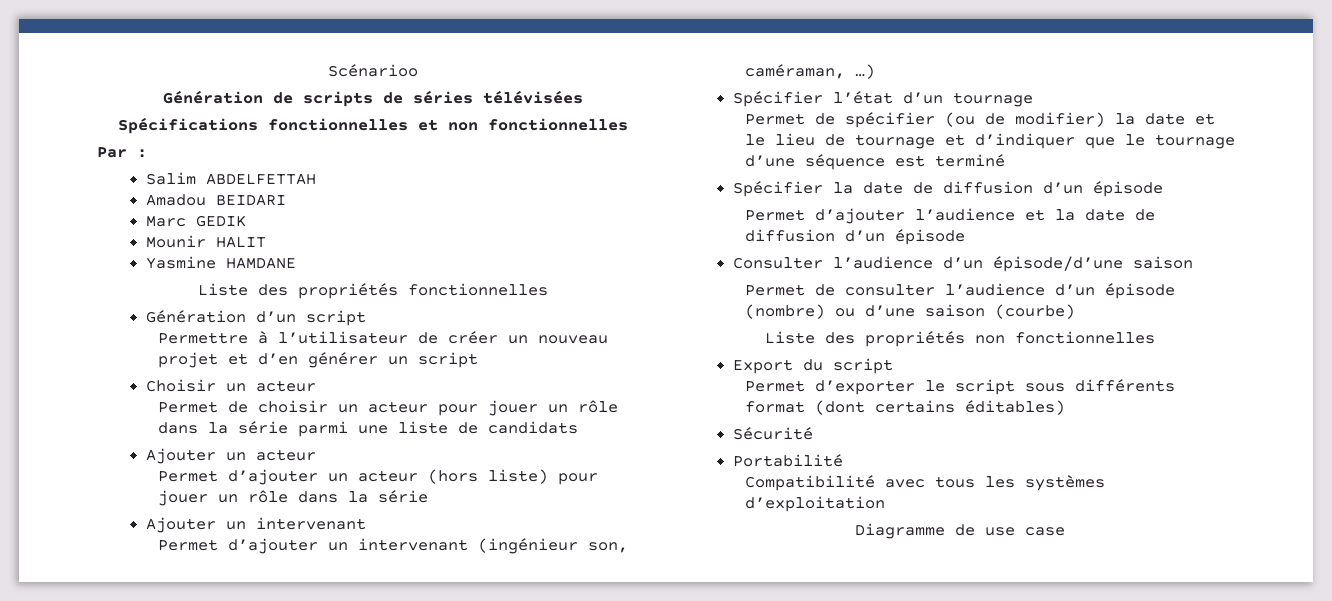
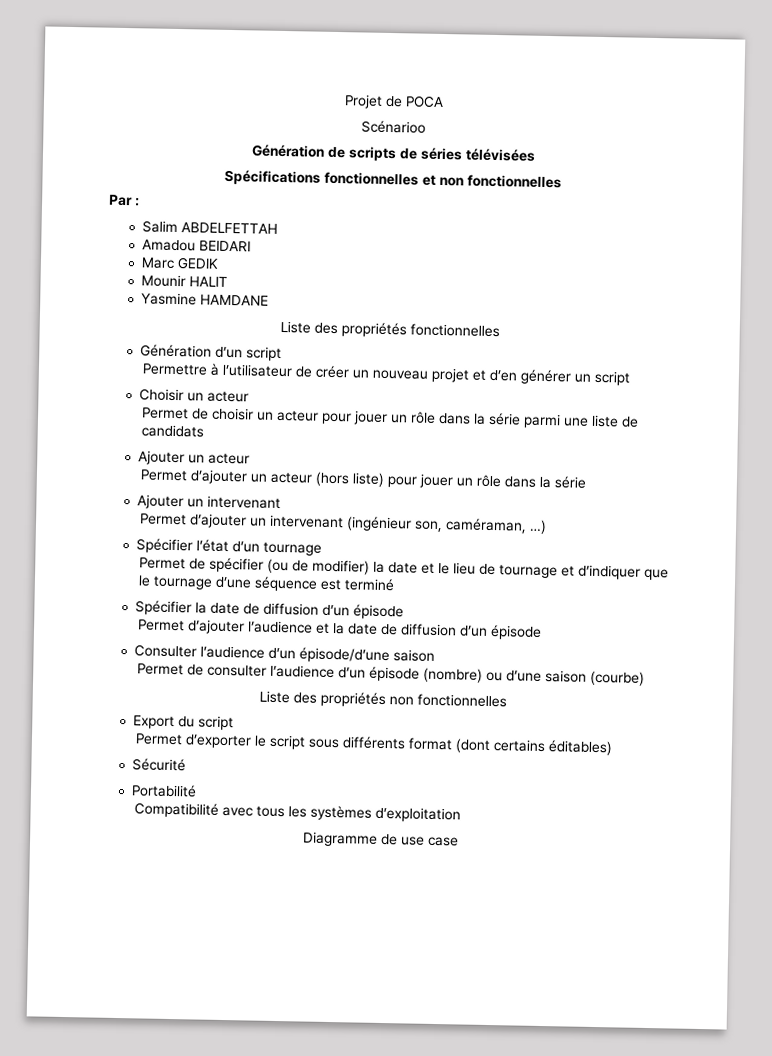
(327, 70) none -> [344,94,444,109] Projet de POCA //

